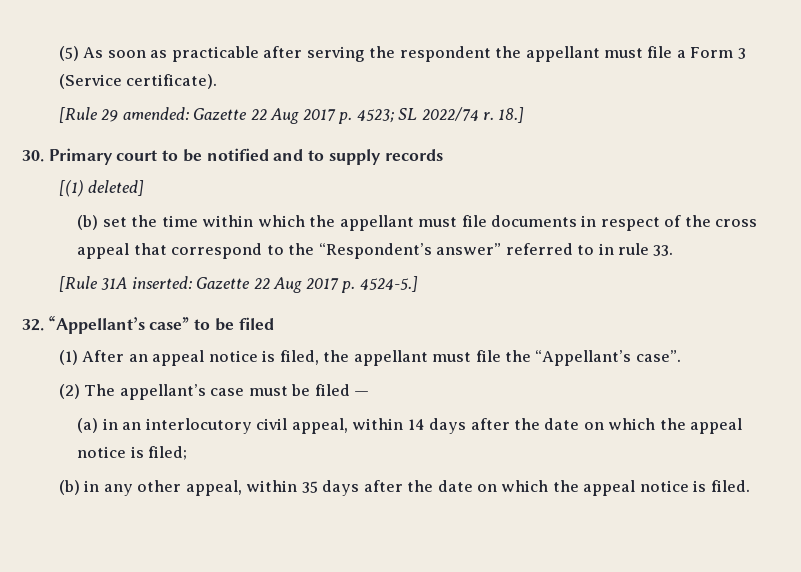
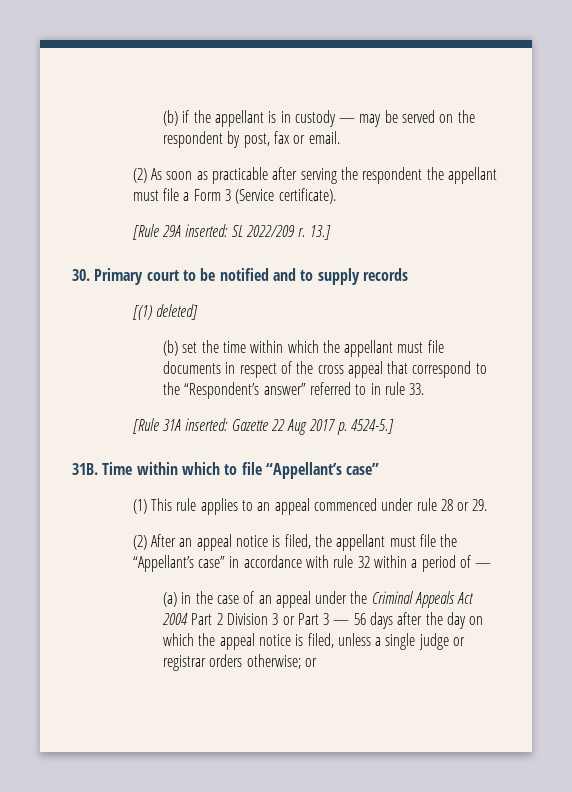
[58,46,79,61] (5) -> [162,110,475,127] [162,131,340,148] [132,168,147,183] (b) if the appellant is in custody — may be served on the respondent by post, fax or email. // (2)
[101,107,525,124] 29 amended: Gazette 22 Aug 2017 p. 4523; SL 2022/74 r. 18.] -> [161,224,331,240] 29A inserted: SL 2022/209 r. 13.]
[22,316,274,334] [58,350,78,365] 32. “Appellant’s case” to be filed // (1) -> [72,462,380,479] [132,498,488,515] [132,535,147,550] 31B. Time within which to file “Appellant’s case” // (1) This rule applies to an appeal commenced under rule 28 or 29. // (2)
[635,350,681,362] [58,384,370,400] [77,418,743,434] [77,446,188,460] [58,480,750,496] case”. // (2) The appellant’s case must be filed — // (a) in an interlocutory civil appeal, within 14 days after the date on which the appeal notice is filed; // (b) in any other appeal, within 35 days after the date on which the appeal notice is filed. -> [197,555,492,572] [162,591,475,608] [161,612,484,629] [162,633,466,650] [162,654,317,671] case” in accordance with rule 32 within a period of — // (a) in the case of an appeal under the Criminal Appeals Act 2004 Part 2 Division 3 or Part 3 — 56 days after the day on which the appeal notice is filed, unless a single judge or registrar orders otherwise; or

